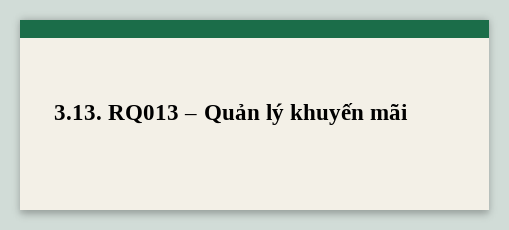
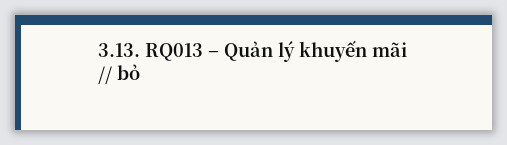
(409, 112) none -> [98,64,140,84] // bỏ

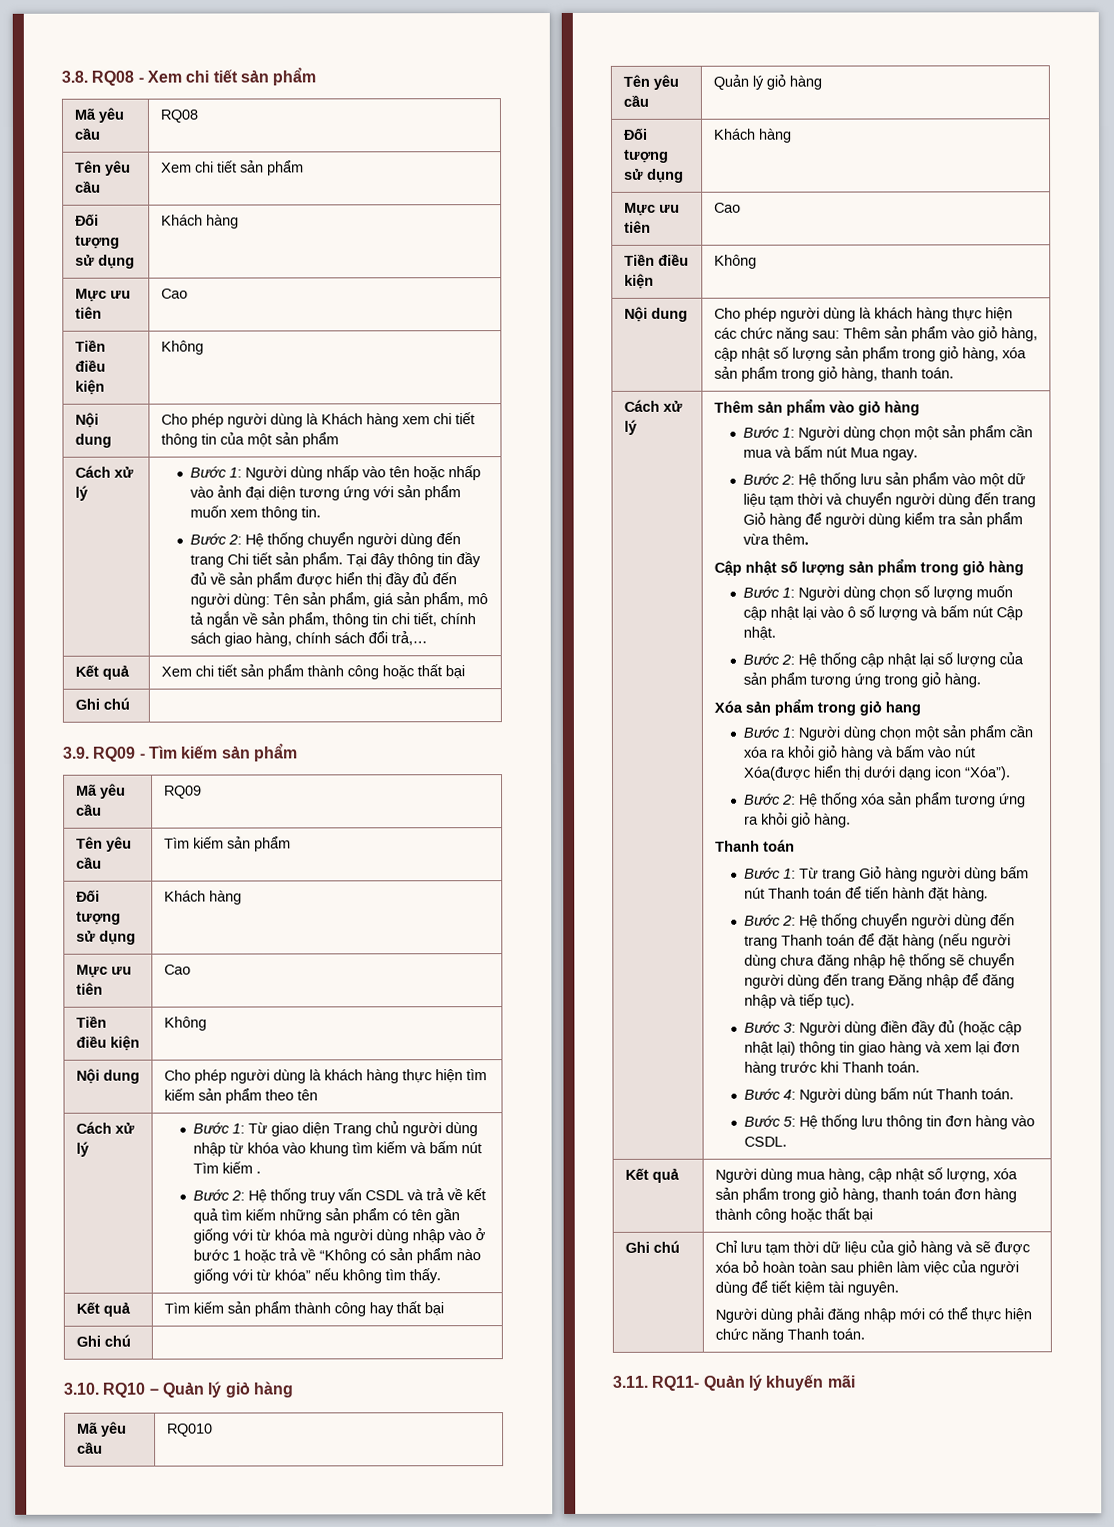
[98,43,219,61] 3.13. RQ013 – -> [61,67,317,86] [73,107,124,123] [74,128,101,140] [159,109,198,123] [74,160,131,176] [74,181,101,193] [160,160,304,176] [74,213,99,226] [74,235,120,249] [74,254,135,269] [160,214,239,229] [74,288,131,302] [74,306,102,319] [160,288,188,299] [74,340,106,352] [74,360,106,372] [74,379,105,395] [160,340,204,355] [74,412,99,428] [74,433,112,448] [160,412,475,428] [160,432,339,448] [74,465,134,478] [74,485,88,501] [190,465,482,481] [190,485,462,501] [190,505,322,521] [190,532,462,548] [190,552,482,568] [190,572,458,588] [190,592,489,608] [190,611,477,628] [190,631,429,647] [74,664,130,680] [160,664,465,680] [74,697,130,710] [62,743,297,762] [75,783,126,799] [75,804,102,816] [163,785,202,799] [75,836,132,852] [75,857,102,869] [163,836,291,852] [75,889,100,902] [75,911,121,925] [75,930,136,945] [163,890,242,905] [75,964,132,978] [75,982,103,995] [163,964,191,975] [75,1016,107,1028] [75,1035,140,1051] [163,1016,207,1031] [75,1068,140,1084] [163,1069,487,1084] [163,1088,318,1104] [75,1121,135,1134] [75,1141,89,1157] [193,1121,479,1137] [193,1141,483,1157] [193,1161,262,1174] [193,1188,487,1204] [193,1208,461,1224] [193,1228,487,1244] [193,1248,482,1264] [193,1268,442,1284] [75,1301,131,1317] [163,1301,444,1317] [75,1334,131,1347] [63,1381,293,1398] [76,1421,127,1437] [76,1442,103,1454] [166,1423,213,1437] [622,74,679,90] [622,95,649,107] [712,74,822,90] [623,127,648,140] [623,149,669,163] [623,168,684,183] [713,128,792,143] [623,202,680,216] [623,220,651,233] [713,202,741,213] [623,254,689,266] [623,273,654,289] [713,254,757,269] [623,306,688,322] [713,307,1013,322] [713,326,1038,342] [713,346,1027,362] [713,366,954,382] [623,399,683,412] [623,419,637,435] [713,398,920,416] [743,425,1034,441] [743,445,919,461] [743,472,1027,488] [743,492,1037,508] [743,512,1024,528] [743,533,810,545] [713,558,1024,576] [743,585,1014,601] [743,605,1024,621] [743,626,777,640] [743,652,1025,668] [743,672,982,688] [713,698,921,716] [743,725,1034,741] [743,745,976,761] [744,765,1012,781] [744,792,1027,808] [744,812,852,828] [714,839,795,852] [744,866,1030,882] [744,886,990,902] [744,913,1016,929] [744,933,1012,949] [744,953,1016,969] [744,973,1016,989] [744,993,856,1009] [744,1020,1023,1036] [744,1041,1021,1056] [744,1061,921,1076] [744,1087,1015,1103] [744,1114,1036,1130] [744,1136,788,1147] [624,1167,680,1183] [714,1167,1018,1183] [714,1187,1017,1203] [714,1207,873,1223] [624,1240,680,1253] [714,1240,1030,1256] [714,1260,1019,1276] [714,1280,899,1296] [714,1307,1032,1323] [714,1327,865,1343] [612,1375,700,1391] 3.8. RQ08 - Xem chi tiết sản phẩm // Mã yêu cầu | RQ08 // Tên yêu cầu | Xem chi tiết sản phẩm // Đối tượng sử dụng | Khách hàng // Mực ưu tiên | Cao // Tiền điều kiện | Không // Nội dung | Cho phép người dùng là Khách hàng xem chi tiết thông tin của một sản phẩm // Cách xử lý | Bước 1: Người dùng nhấp vào tên hoặc nhấp vào ảnh đại diện tương ứng với sản phẩm muốn xem thông tin. // Bước 2: Hệ thống chuyển người dùng đến trang Chi tiết sản phẩm. Tại đây thông tin đầy đủ về sản phẩm được hiển thị đầy đủ đến người dùng: Tên sản phẩm, giá sản phẩm, mô tả ngắn về sản phẩm, thông tin chi tiết, chính sách giao hàng, chính sách đổi trả,… // Kết quả | Xem chi tiết sản phẩm thành công hoặc thất bại // Ghi chú | // 3.9. RQ09 - Tìm kiếm sản phẩm // Mã yêu cầu | RQ09 // Tên yêu cầu | Tìm kiếm sản phẩm // Đối tượng sử dụng | Khách hàng // Mực ưu tiên | Cao // Tiền điều kiện | Không // Nội dung | Cho phép người dùng là khách hàng thực hiện tìm kiếm sản phẩm theo tên // Cách xử lý | Bước 1: Từ giao diện Trang chủ người dùng nhập từ khóa vào khung tìm kiếm và bấm nút Tìm kiếm . // Bước 2: Hệ thống truy vấn CSDL và trả về kết quả tìm kiếm những sản phẩm có tên gần giống với từ khóa mà người dùng nhập vào ở bước 1 hoặc trả về “Không có sản phẩm nào giống với từ khóa” nếu không tìm thấy. // Kết quả | Tìm kiếm sản phẩm thành công hay thất bại // Ghi chú | // 3.10. RQ10 – Quản lý giỏ hàng // Mã yêu cầu | RQ010 // Tên yêu cầu | Quản lý giỏ hàng // Đối tượng sử dụng | Khách hàng // Mực ưu tiên | Cao // Tiền điều kiện | Không // Nội dung | Cho phép người dùng là khách hàng thực hiện các chức năng sau: Thêm sản phẩm vào giỏ hàng, cập nhật số lượng sản phẩm trong giỏ hàng, xóa sản phẩm trong giỏ hàng, thanh toán. // Cách xử lý | Thêm sản phẩm vào giỏ hàng // Bước 1: Người dùng chọn một sản phẩm cần mua và bấm nút Mua ngay. // Bước 2: Hệ thống lưu sản phẩm vào một dữ liệu tạm thời và chuyển người dùng đến trang Giỏ hàng để người dùng kiểm tra sản phẩm vừa thêm. // Cập nhật số lượng sản phẩm trong giỏ hàng // Bước 1: Người dùng chọn số lượng muốn cập nhật lại vào ô số lượng và bấm nút Cập nhật. // Bước 2: Hệ thống cập nhật lại số lượng của sản phẩm tương ứng trong giỏ hàng. // Xóa sản phẩm trong giỏ hang // Bước 1: Người dùng chọn một sản phẩm cần xóa ra khỏi giỏ hàng và bấm vào nút Xóa(được hiển thị dưới dạng icon “Xóa”). // Bước 2: Hệ thống xóa sản phẩm tương ứng ra khỏi giỏ hàng. // Thanh toán // Bước 1: Từ trang Giỏ hàng người dùng bấm nút Thanh toán để tiến hành đặt hàng. // Bước 2: Hệ thống chuyển người dùng đến trang Thanh toán để đặt hàng (nếu người dùng chưa đăng nhập hệ thống sẽ chuyển người dùng đến trang Đăng nhập để đăng nhập và tiếp tục). // Bước 3: Người dùng điền đầy đủ (hoặc cập nhật lại) thông tin giao hàng và xem lại đơn hàng trước khi Thanh toán. // Bước 4: Người dùng bấm nút Thanh toán. // Bước 5: Hệ thống lưu thông tin đơn hàng vào CSDL. // Kết quả | Người dùng mua hàng, cập nhật số lượng, xóa sản phẩm trong giỏ hàng, thanh toán đơn hàng thành công hoặc thất bại // Ghi chú | Chỉ lưu tạm thời dữ liệu của giỏ hàng và sẽ được xóa bỏ hoàn toàn sau phiên làm việc của người dùng để tiết kiệm tài nguyên. // Người dùng phải đăng nhập mới có thể thực hiện chức năng Thanh toán. // 3.11. RQ11-
[98,64,140,84] // bỏ -> (855, 1381) none

